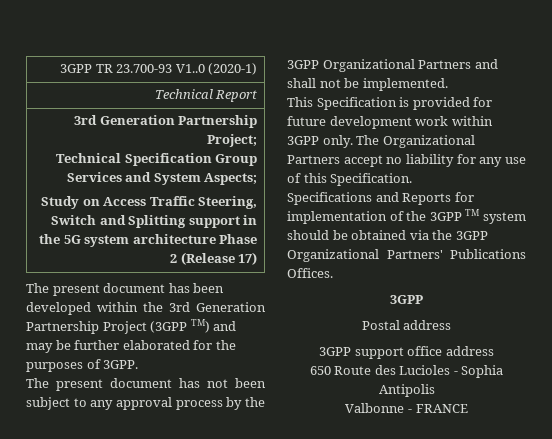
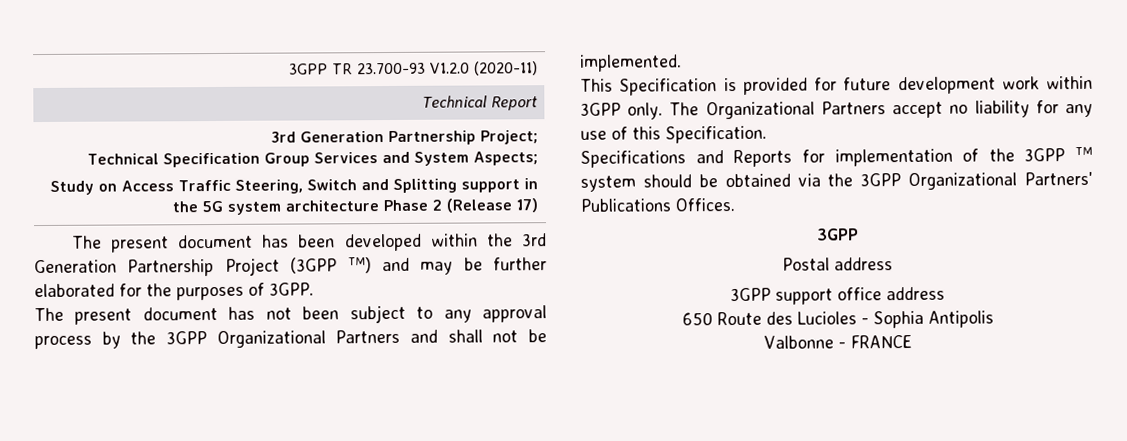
[175,63,258,75] V1..0 (2020-1) -> [430,61,539,76] V1.2.0 (2020-11)

